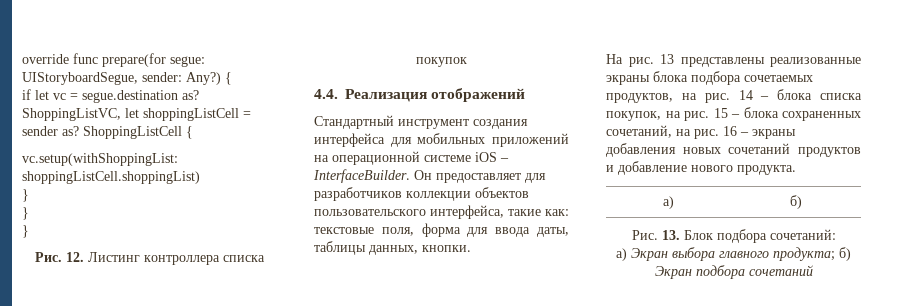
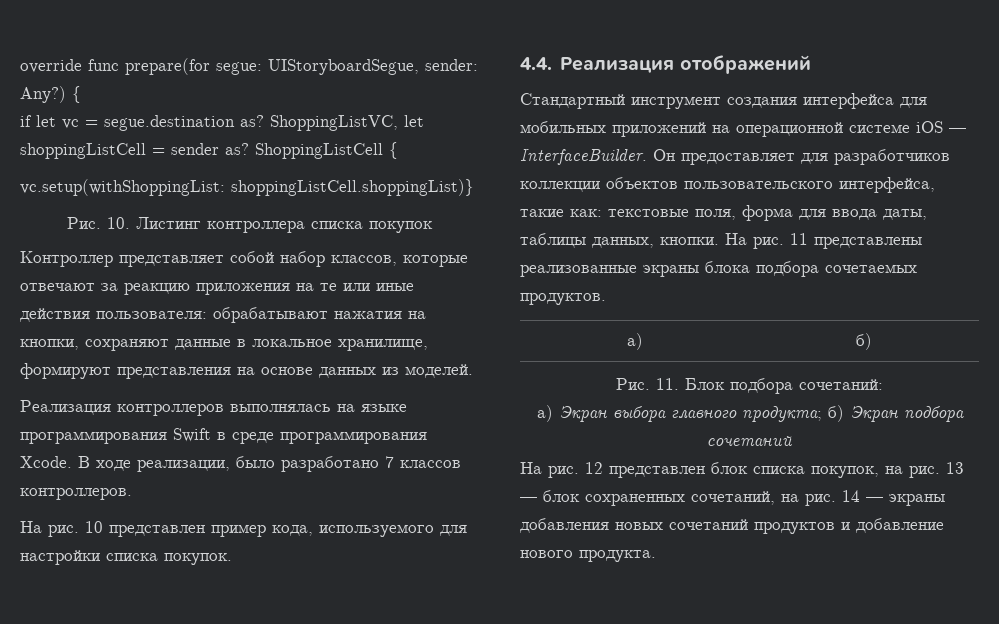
[22,171,200,184] [22,189,29,202] [22,207,29,220] [22,225,29,238] [35,252,84,262] shoppingListCell.shoppingList) // } // } // } // Рис. 12. -> [231,179,474,196] [67,217,130,229] shoppingListCell.shoppingList)} // Рис. 10.
(467, 62) none -> [20,251,468,267] [20,283,414,295] [20,307,426,323] [20,339,428,351] [20,363,473,379] [20,400,407,416] [20,428,427,444] [20,456,461,472] [20,488,132,500] [20,521,467,537] [20,550,232,565] // Контроллер представляет собой набор классов, которые отвечают за реакцию приложения на те или иные действия пользователя: обрабатывают нажатия на кнопки, сохраняют данные в локальное хранилище, формируют представления на основе данных из моделей. // Реализация контроллеров выполнялась на языке программирования Swift в среде программирования Xcode. В ходе реализации, было разработано 7 классов контроллеров. // На рис. 10 представлен пример кода, используемого для настройки списка покупок.
[500,158,509,162] – -> [949,128,966,133] —
[606,54,674,67] // На рис. 13 -> [725,233,808,249] На рис. 11
[606,89,862,103] [606,107,861,121] [606,125,796,139] [606,143,861,157] [606,161,796,175] продуктов, на рис. 14 – блока списка покупок, на рис. 15 – блока сохраненных сочетаний, на рис. 16 – экраны добавления новых сочетаний продуктов и добавление нового продукта. -> [520,293,606,305] продуктов.
[661,230,680,240] 13. -> [656,378,679,390] 11.
(813, 270) none -> [520,462,964,478] [520,490,945,506] [520,518,944,534] [520,550,656,562] // На рис. 12 представлен блок списка покупок, на рис. 13 — блок сохраненных сочетаний, на рис. 14 — экраны добавления новых сочетаний продуктов и добавление нового продукта.

